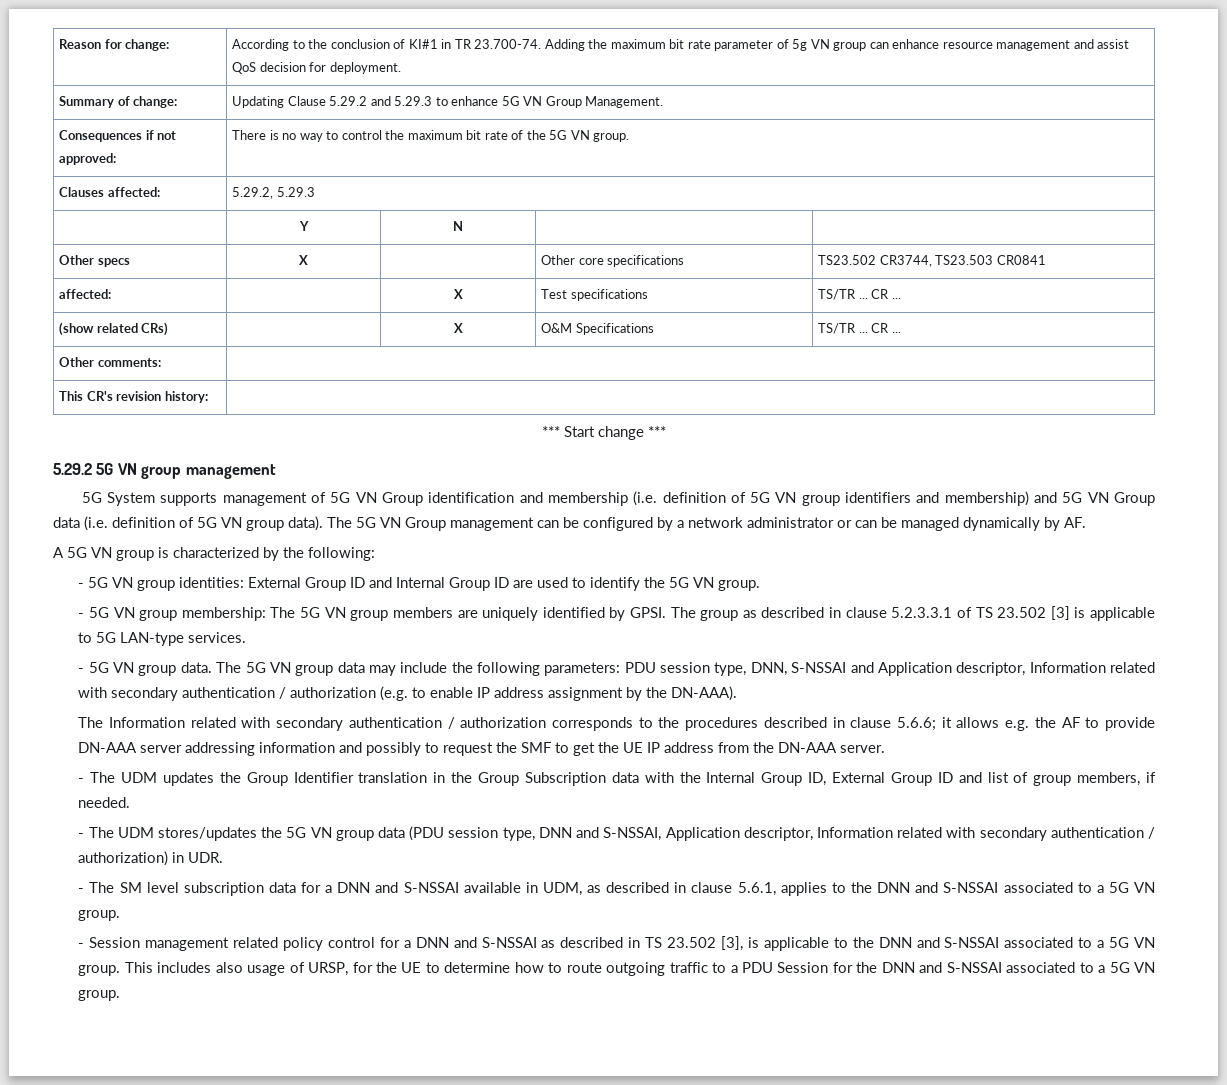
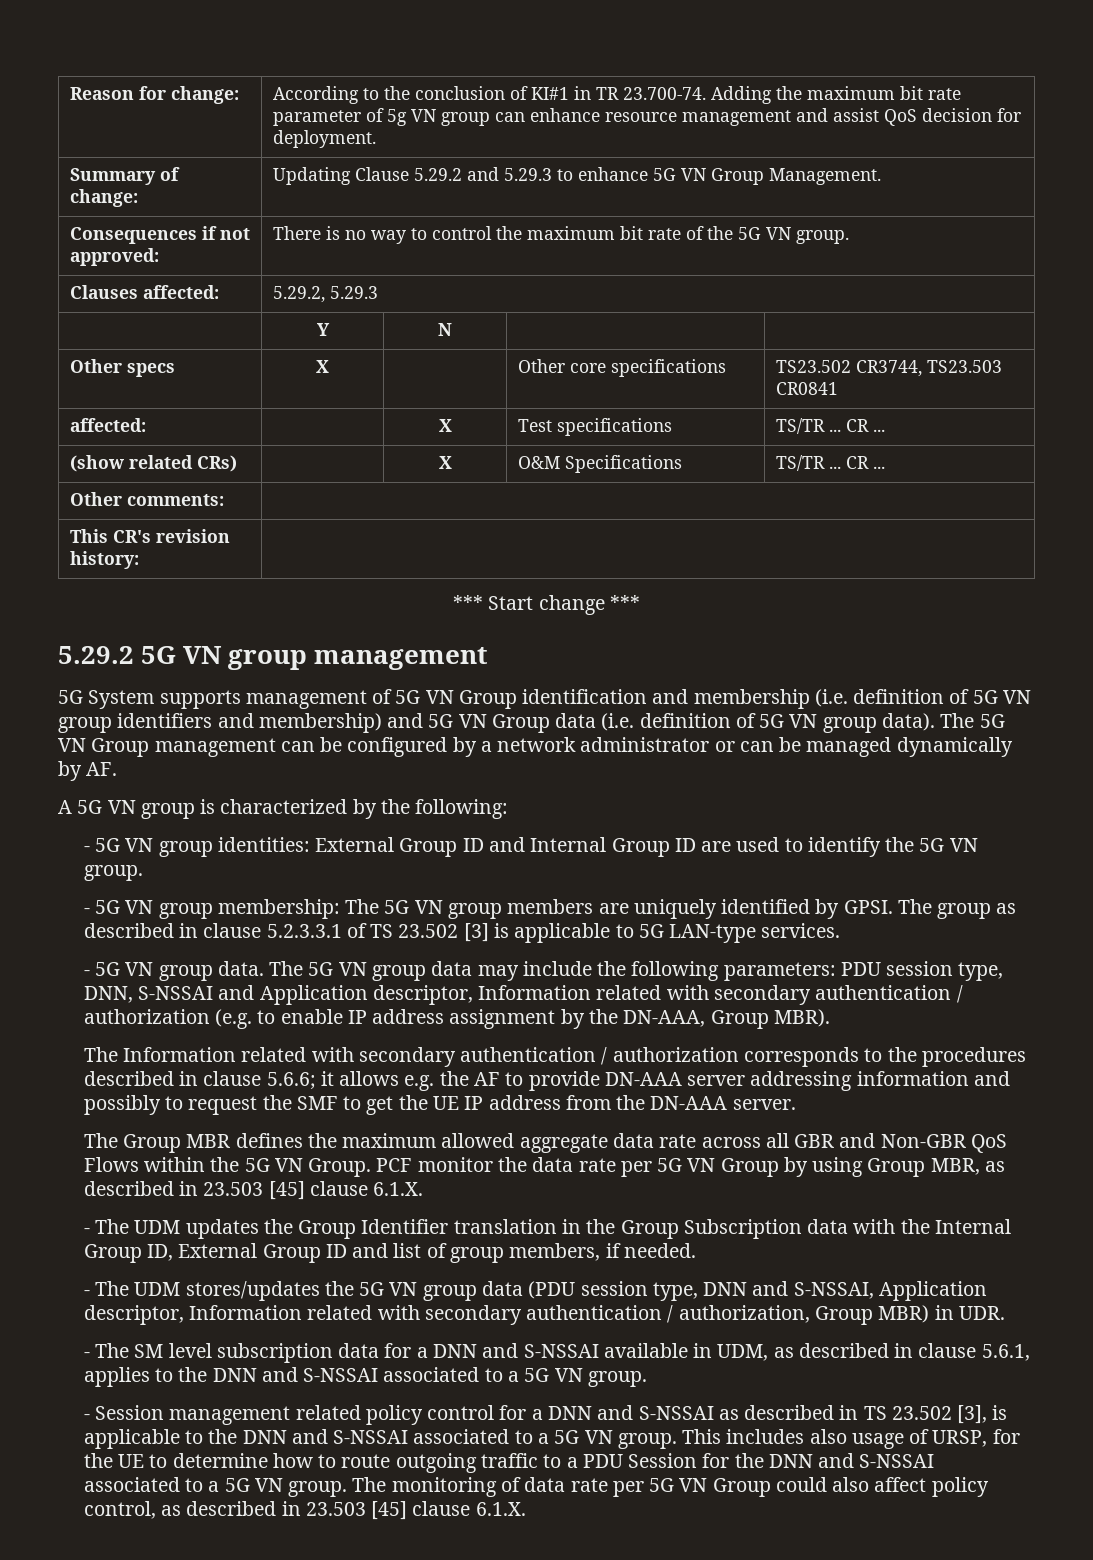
[671,686,738,701] DN-AAA). -> [623,1009,830,1029] DN-AAA, Group MBR).
(886, 749) none -> [83,1133,1007,1153] [83,1157,1005,1177] [83,1181,424,1200] // The Group MBR defines the maximum allowed aggregate data rate across all GBR and Non-GBR QoS Flows within the 5G VN Group. PCF monitor the data rate per 5G VN Group by using Group MBR, as described in 23.503 [45] clause 6.1.X.
[78,851,169,866] authorization) -> [678,1305,930,1325] authorization, Group MBR)
(121, 995) none -> [352,1477,989,1497] [83,1501,526,1520] The monitoring of data rate per 5G VN Group could also affect policy control, as described in 23.503 [45] clause 6.1.X.

